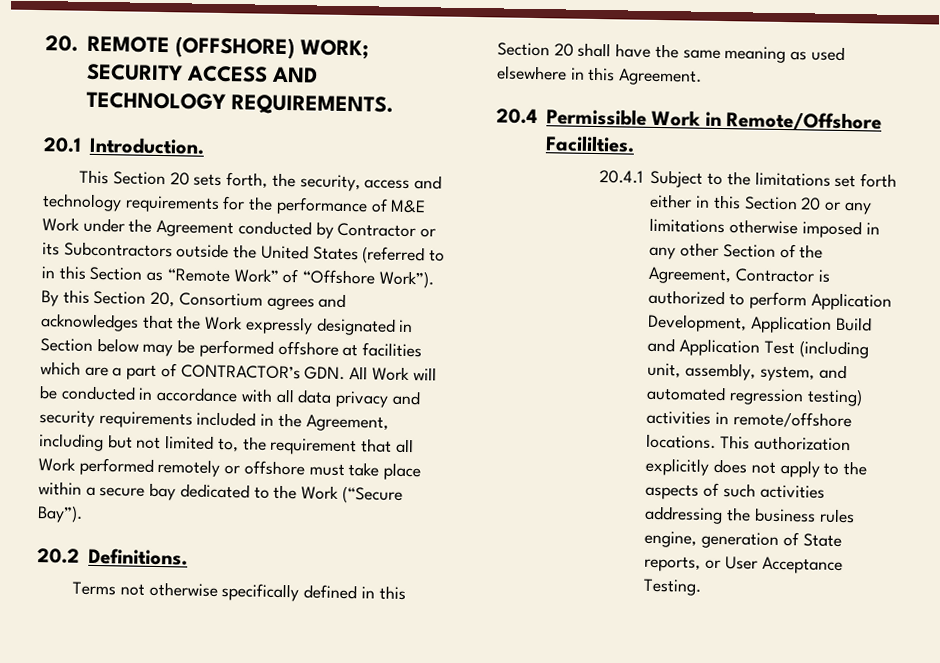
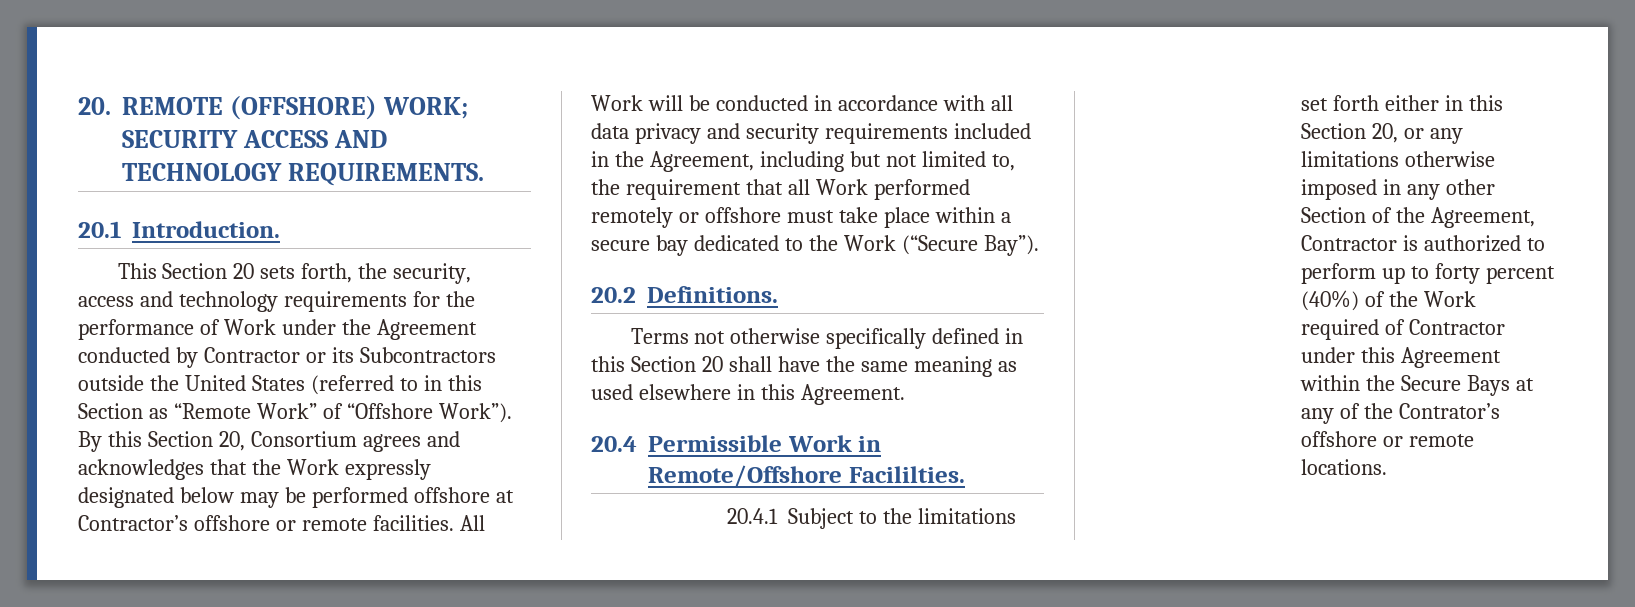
[390,199,427,214] M&E -> (220, 327) none
[398,319,414,333] [40,338,93,352] in Section -> (174, 497) none
[362,342,423,358] [40,361,346,381] facilities which are a part of CONTRACTOR’s GDN. -> [78,515,454,531] Contractor’s offshore or remote facilities.
[800,197,822,211] 20 -> [1371,123,1398,143] 20,
[810,292,892,311] [648,313,872,334] [647,337,869,359] [647,362,847,382] [646,385,863,407] [646,410,852,429] [646,433,851,452] [645,457,868,478] [645,482,825,500] [644,505,855,525] [644,530,842,549] [644,555,843,575] [643,578,703,596] Application Development, Application Build and Application Test (including unit, assembly, system, and automated regression testing) activities in remote/offshore locations. This authorization explicitly does not apply to the aspects of such activities addressing the business rules engine, generation of State reports, or User Acceptance Testing. -> [1381,263,1555,284] [1300,290,1476,311] [1300,319,1505,340] [1300,347,1501,368] [1299,375,1534,396] [1300,403,1500,424] [1300,431,1474,447] [1300,459,1387,475] up to forty percent (40%) of the Work required of Contractor under this Agreement within the Secure Bays at any of the Contrator’s offshore or remote locations.

